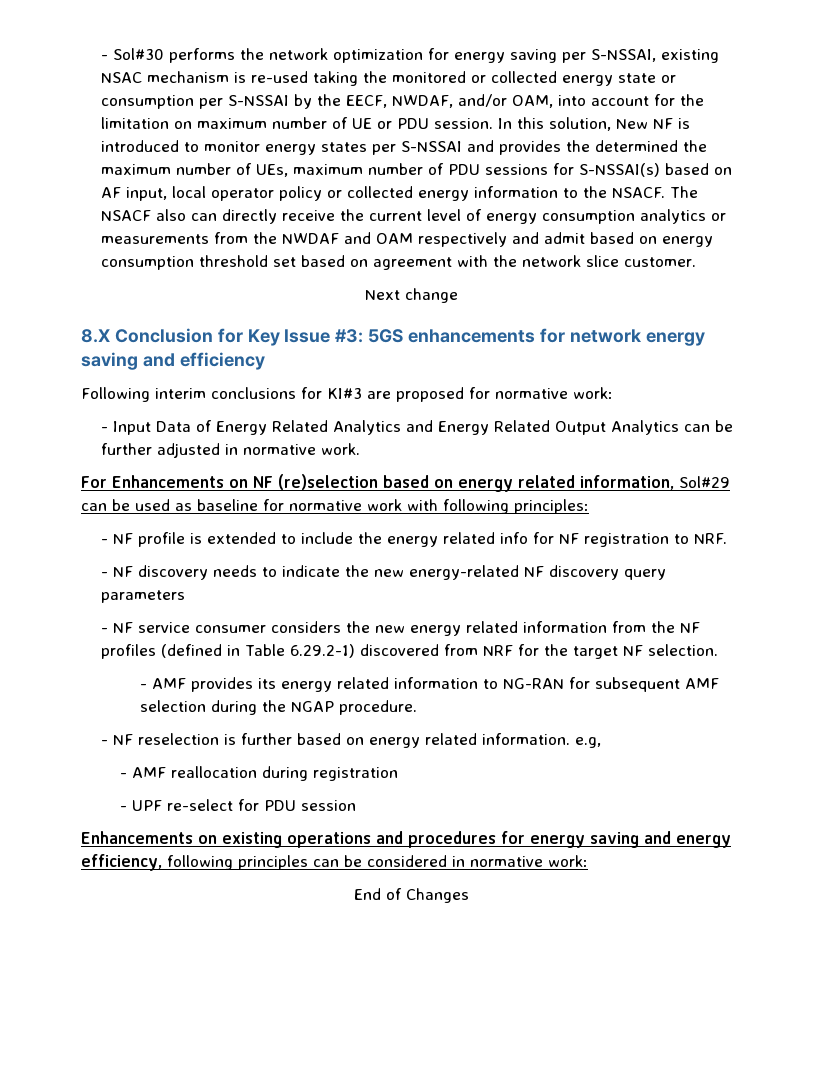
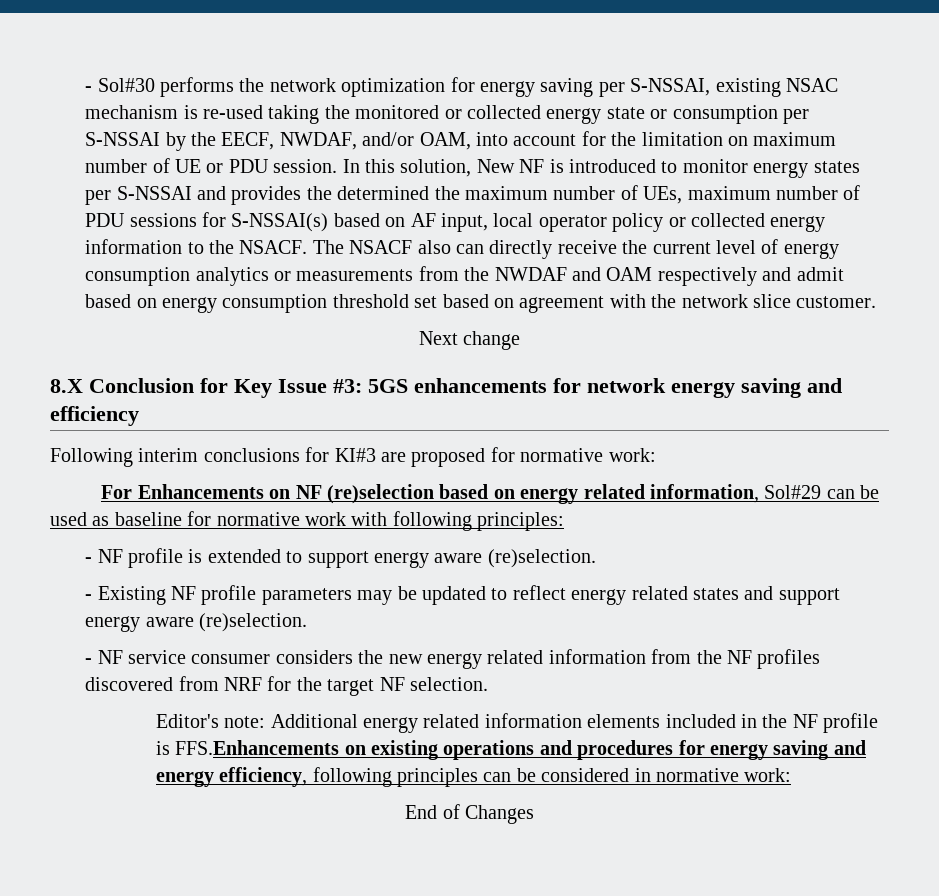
[100,420,733,435] [100,443,360,458] // - Input Data of Energy Related Analytics and Energy Related Output Analytics can be further adjusted in normative work. -> (656, 455) none
[300,532,728,547] [100,565,666,580] [100,590,185,603] include the energy related info for NF registration to NRF. // - NF discovery needs to indicate the new energy-related NF discovery query parameters -> [307,549,596,568] [85,585,840,605] [85,613,308,632] support energy aware (re)selection. // - Existing NF profile parameters may be updated to reflect energy related states and support energy aware (re)selection.
[160,644,356,658] (defined in Table 6.29.2-1) -> (821, 659) none
[139,677,719,692] [139,700,417,715] [100,733,601,748] [120,766,399,781] [120,799,357,811] [81,831,193,844] - AMF provides its energy related information to NG-RAN for subsequent AMF selection during the NGAP procedure. // - NF reselection is further based on energy related information. e.g, // - AMF reallocation during registration // - UPF re-select for PDU session // Enhancements -> [155,713,879,733] [155,740,340,755] Editor's note: Additional energy related information elements included in the NF profile is FFS.Enhancements

